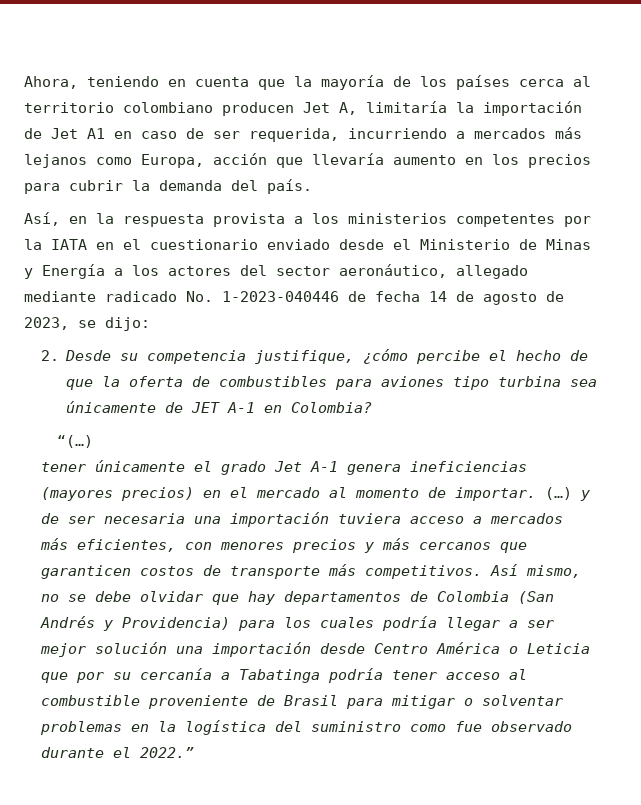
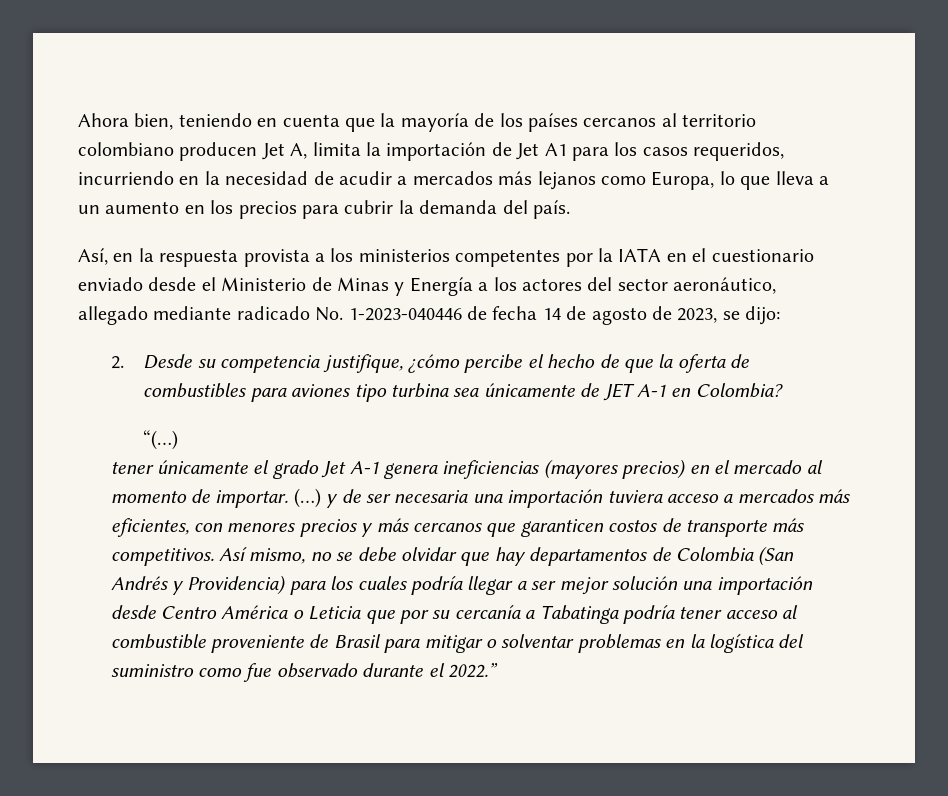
[24,76,78,89] Ahora, -> [78,113,174,130] Ahora bien,
[519,79,564,87] cerca -> [583,118,657,127] cercanos
[366,101,447,113] limitaría -> [312,142,361,156] limita
[114,128,447,142] en caso de ser requerida, incurriendo -> [571,142,785,161] [78,171,392,185] para los casos requeridos, incurriendo en la necesidad de acudir
[213,153,384,168] acción que llevaría -> [719,171,829,190] [78,205,100,214] lo que lleva a un

